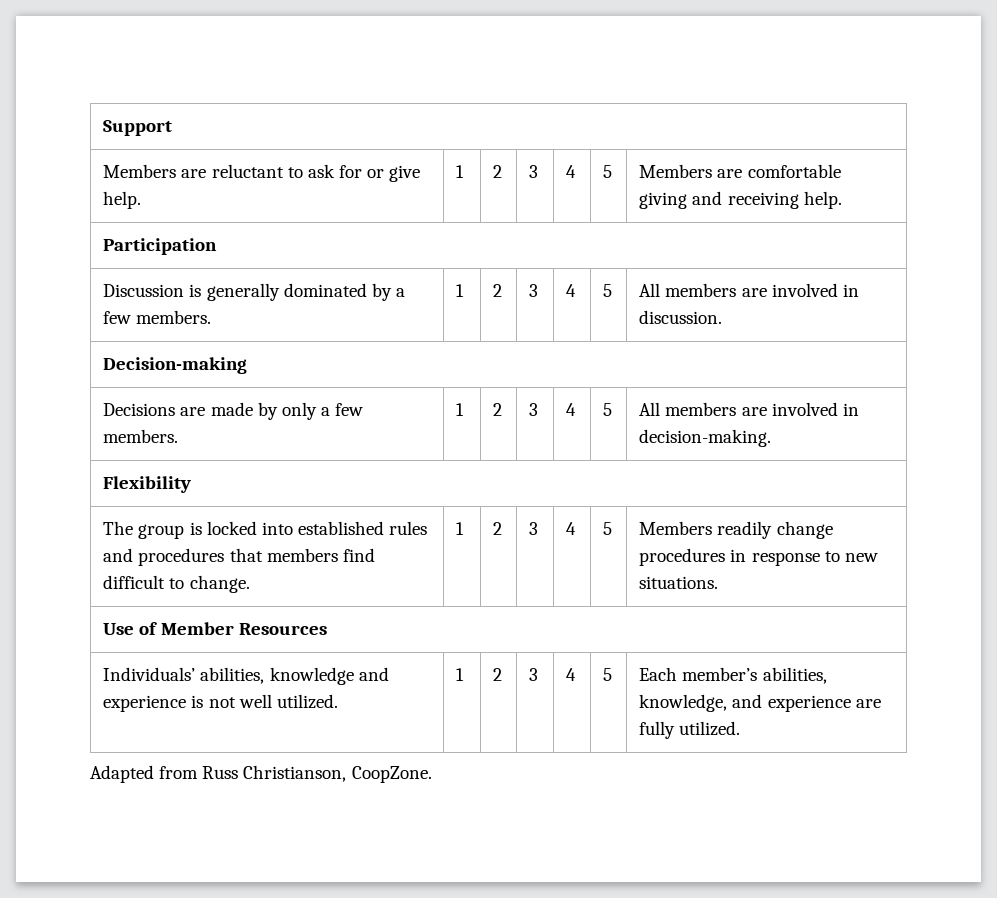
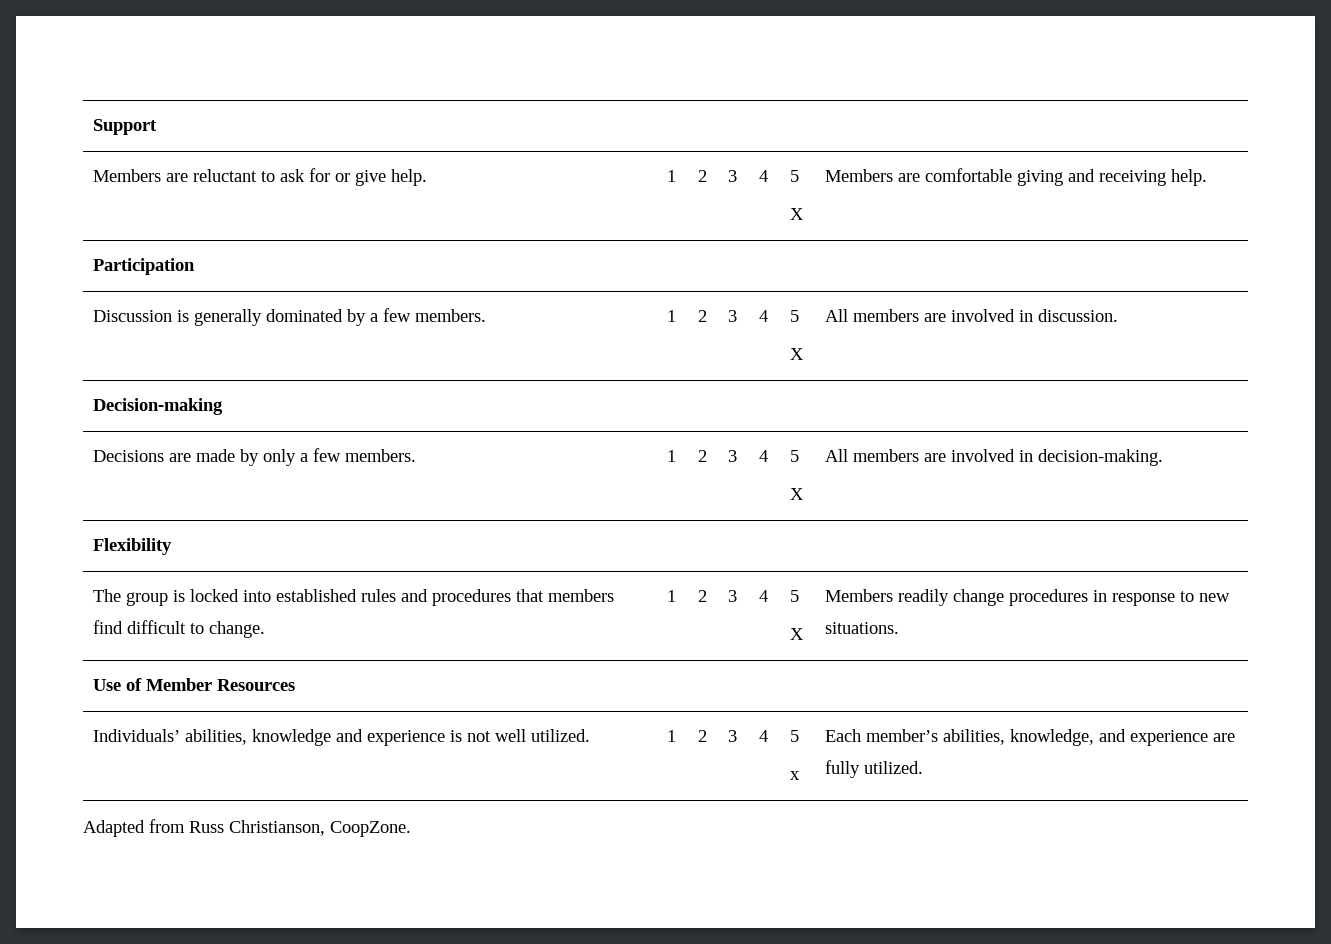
(613, 171) none -> [790,208,805,220] // X
(613, 290) none -> [790,348,805,360] // X
(613, 409) none -> [790,488,805,500] // X
(613, 528) none -> [790,628,805,640] // X
(613, 674) none -> [790,771,801,780] // x

